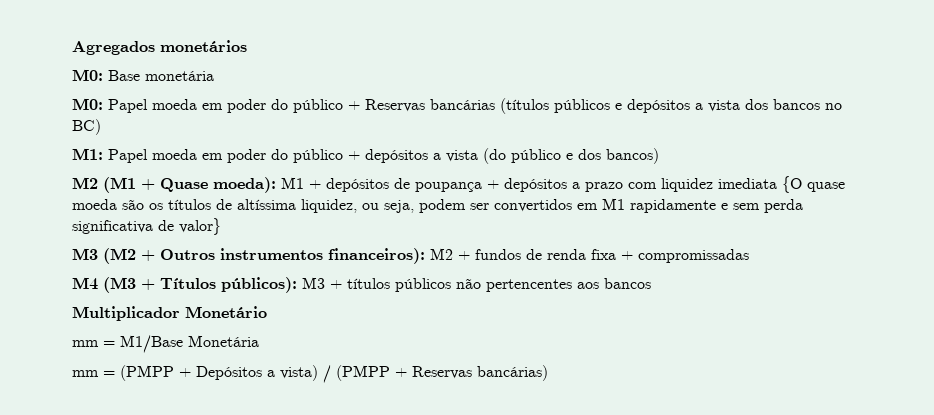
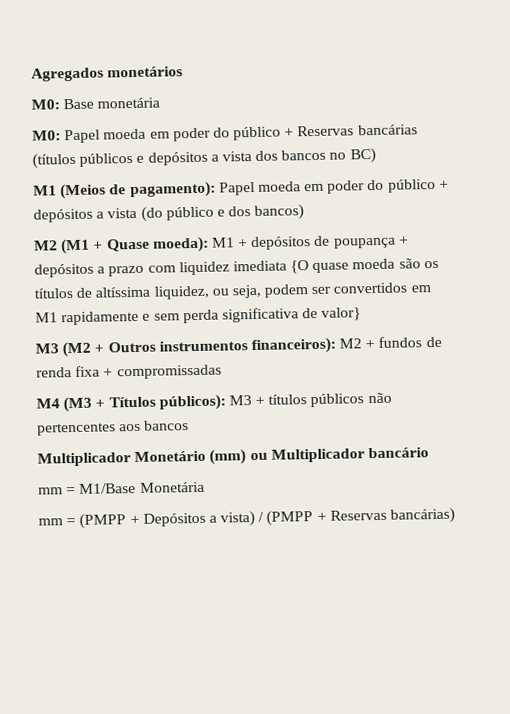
[72,148,103,160] M1: -> [33,181,216,200] M1 (Meios de pagamento):
(267, 312) none -> [209,447,429,465] (mm) ou Multiplicador bancário

